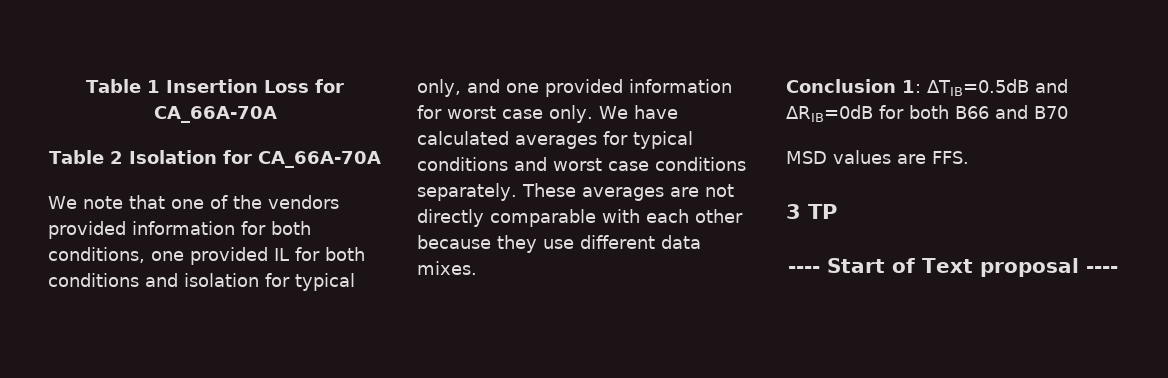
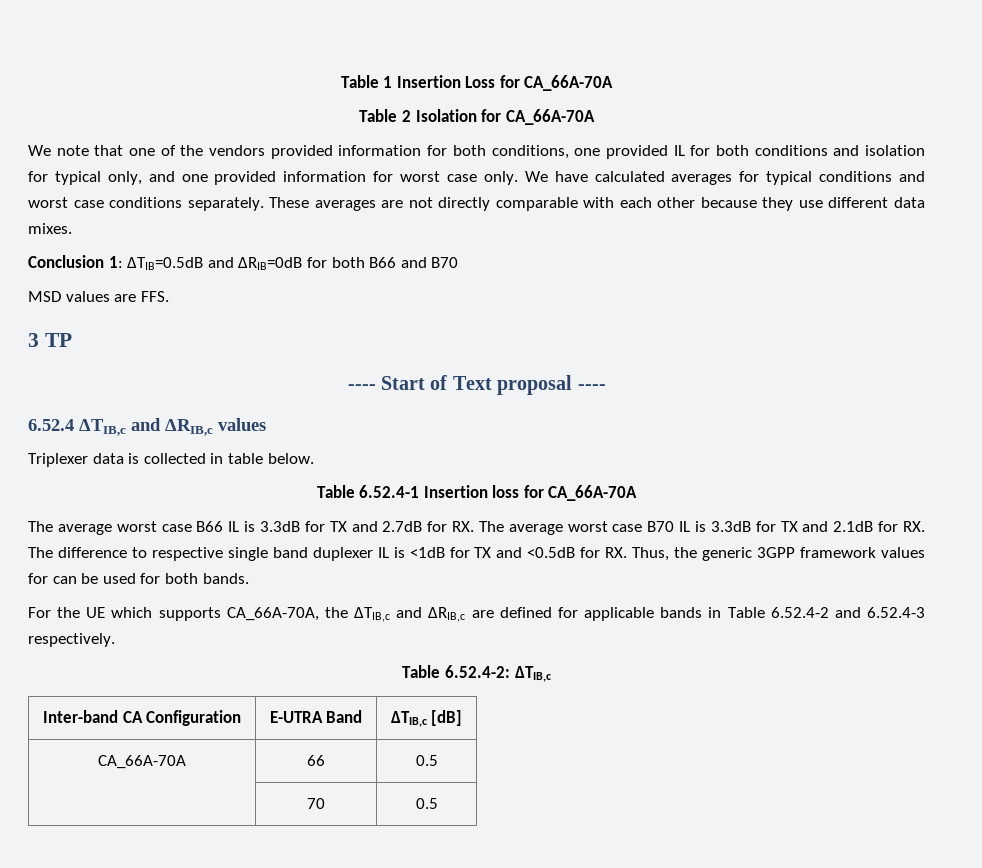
(1118, 269) none -> [28,418,266,436] [28,453,314,467] [316,485,638,501] [28,521,925,535] [28,547,926,561] [28,573,249,584] [28,607,925,622] [28,633,115,647] [402,665,551,682] [42,710,242,726] [269,710,363,723] [390,710,463,727] [98,755,186,769] [307,755,325,766] [415,755,438,766] [307,798,325,809] [415,798,438,809] // 6.52.4 ΔTIB,c and ΔRIB,c values // Triplexer data is collected in table below. // Table 6.52.4-1 Insertion loss for CA_66A-70A // The average worst case B66 IL is 3.3dB for TX and 2.7dB for RX. The average worst case B70 IL is 3.3dB for TX and 2.1dB for RX. The difference to respective single band duplexer IL is <1dB for TX and <0.5dB for RX. Thus, the generic 3GPP framework values for can be used for both bands. // For the UE which supports CA_66A-70A, the ΔTIB,c and ΔRIB,c are defined for applicable bands in Table 6.52.4-2 and 6.52.4-3 respectively. // Table 6.52.4-2: ΔTIB,c // Inter-band CA Configuration | E-UTRA Band | ΔTIB,c [dB] // CA_66A-70A | 66 | 0.5 // | 70 | 0.5

